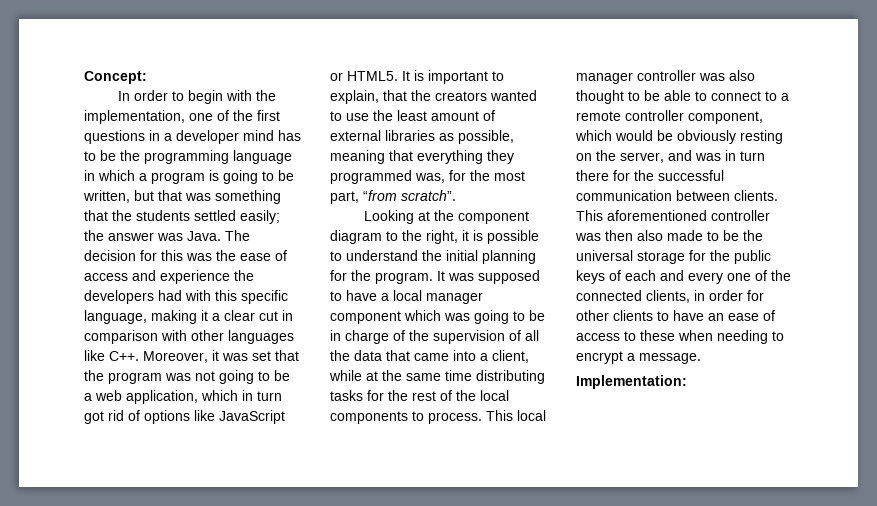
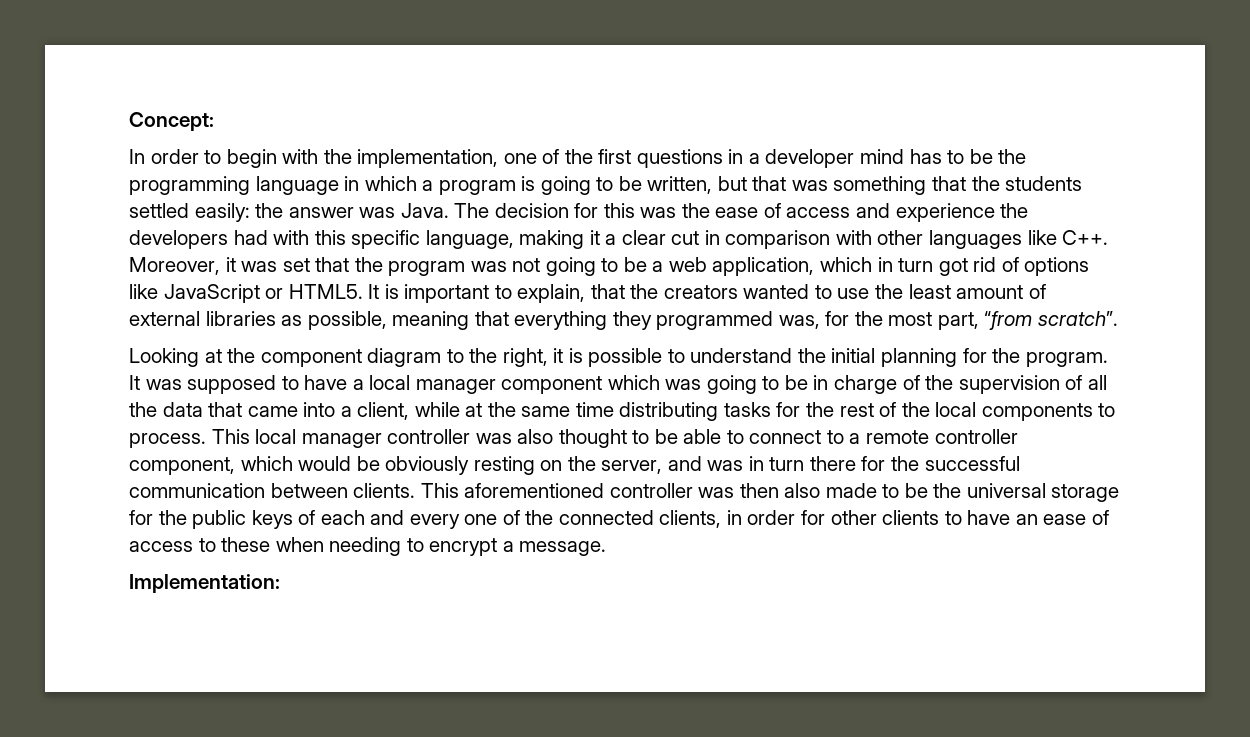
[240,210,280,224] easily; -> [194,203,250,222] easily:

